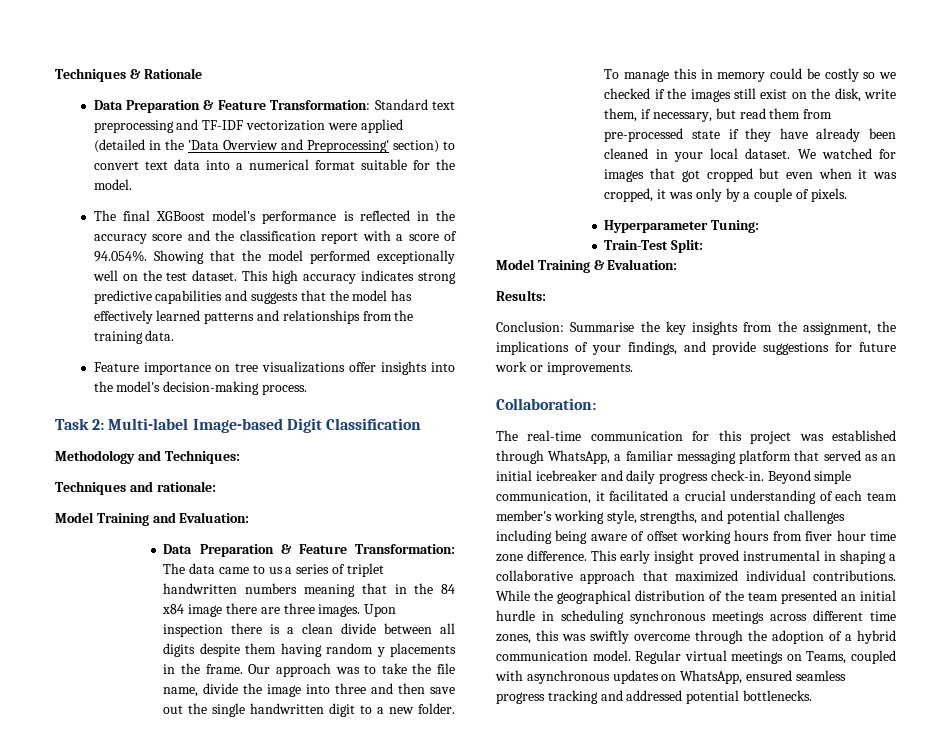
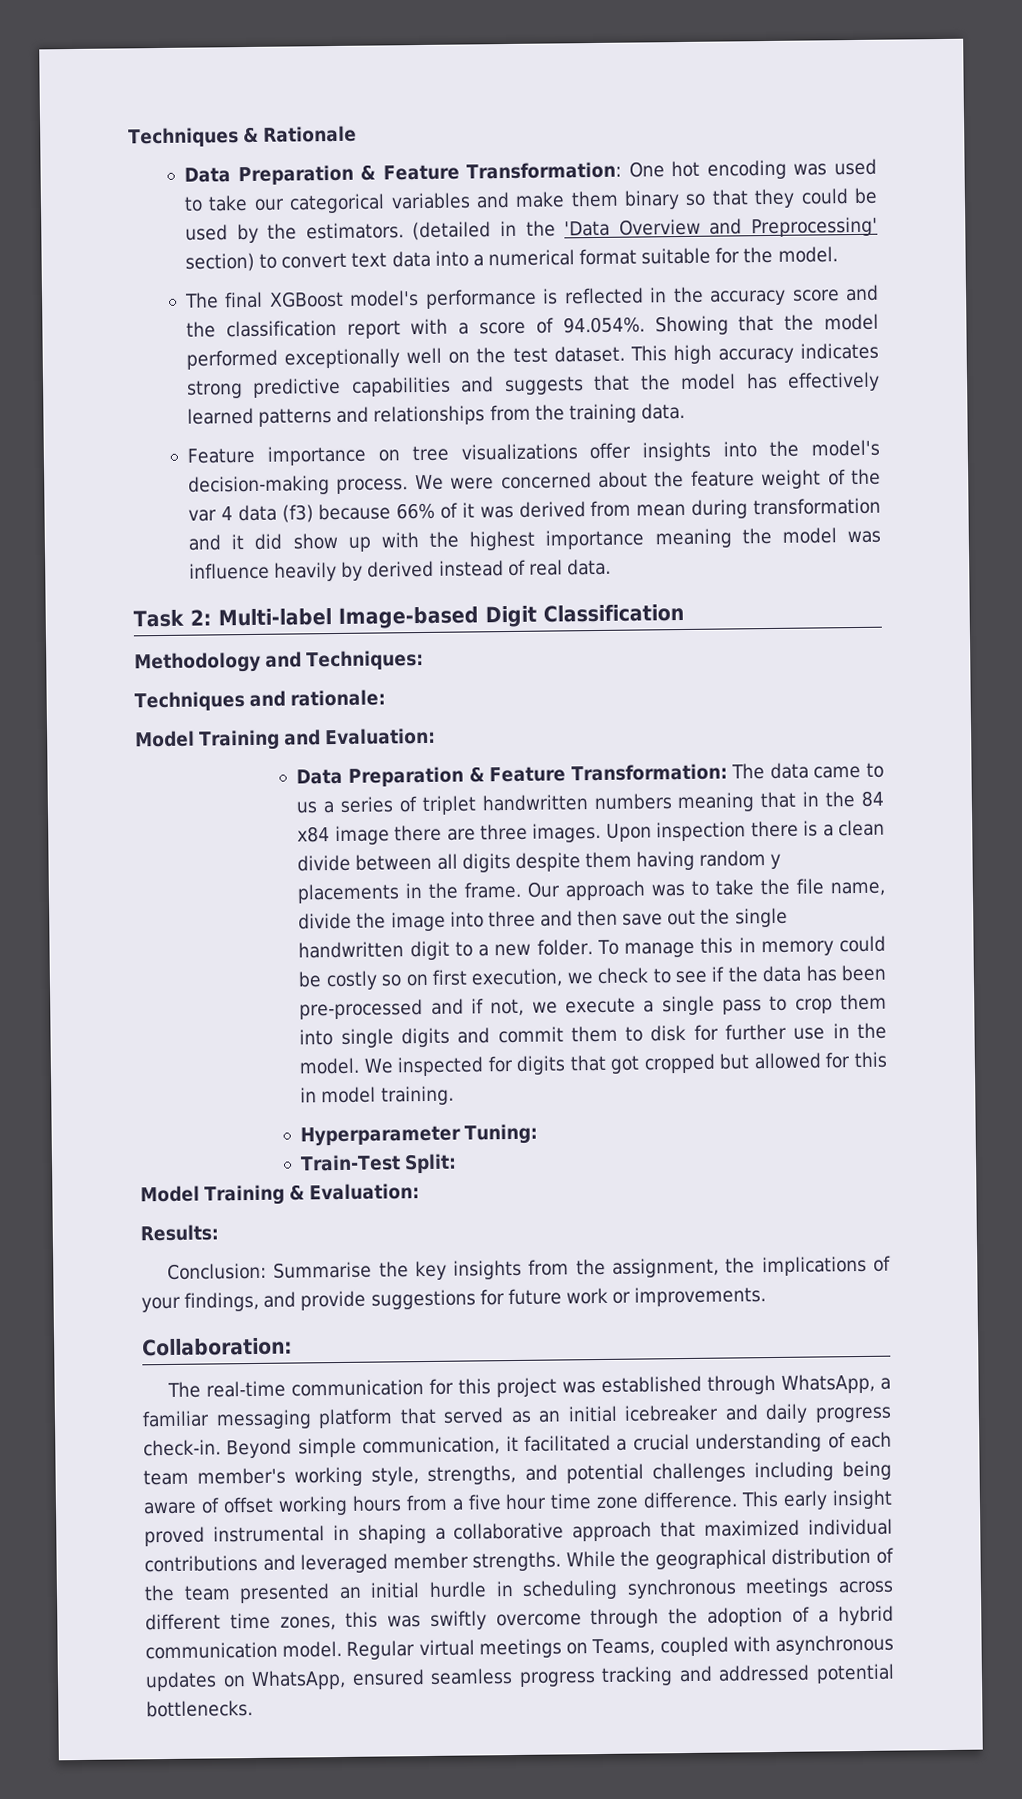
[374,99,455,110] [93,119,403,133] Standard text preprocessing and TF-IDF vectorization were applied -> [628,158,877,180] [184,187,879,214] [185,222,404,244] One hot encoding was used to take our categorical variables and make them binary so that they could be used by the estimators.
(308, 389) none -> [414,468,882,491] [188,497,881,523] [188,527,881,552] [189,558,611,582] We were concerned about the feature weight of the var 4 data (f3) because 66% of it was derived from mean during transformation and it did show up with the highest importance meaning the model was influence heavily by derived instead of real data.
[878,72,896,79] [604,88,896,102] [604,108,833,122] [604,128,896,142] [604,148,896,162] [604,168,897,182] [604,188,847,202] we checked if the images still exist on the disk, write them, if necessary, but read them from pre-processed state if they have already been cleaned in your local dataset. We watched for images that got cropped but even when it was cropped, it was only by a couple of pixels. -> [405,964,886,988] [299,993,888,1020] [299,1022,888,1048] [299,1051,887,1077] [300,1085,454,1106] on first execution, we check to see if the data has been pre-processed and if not, we execute a single pass to crop them into single digits and commit them to disk for further use in the model. We inspected for digits that got cropped but allowed for this in model training.
[805,531,833,541] fiver -> [451,1494,502,1511] a five
[813,570,896,581] contributions. -> [144,1551,562,1574] contributions and leveraged member strengths.

